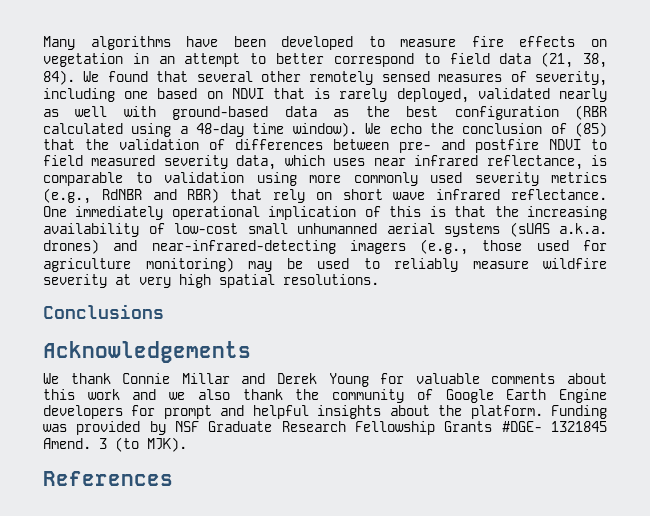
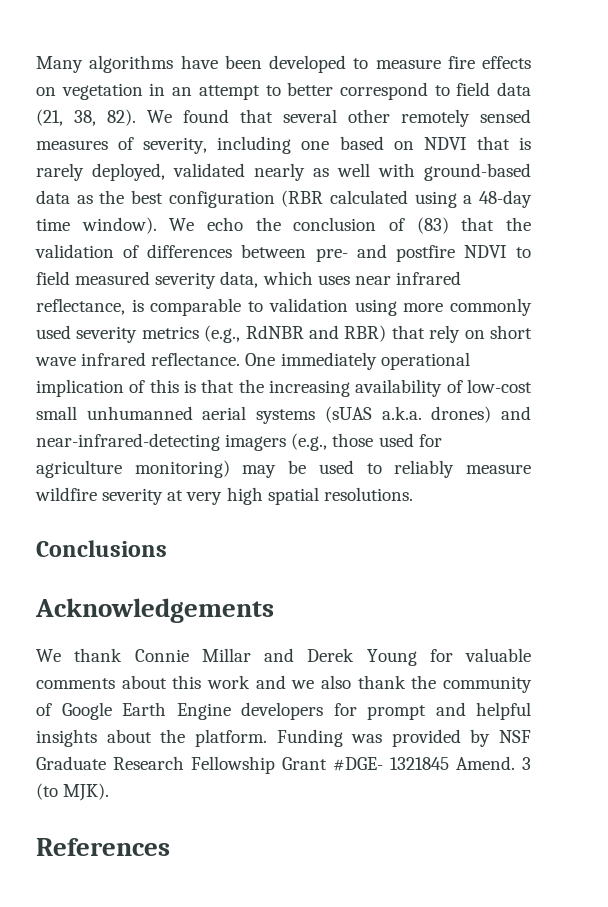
[43,70,75,85] 84). -> [107,109,136,126] 82).
[575,122,608,137] (85) -> [416,217,449,234] (83)
[444,421,493,432] Grants -> [282,757,327,770] Grant

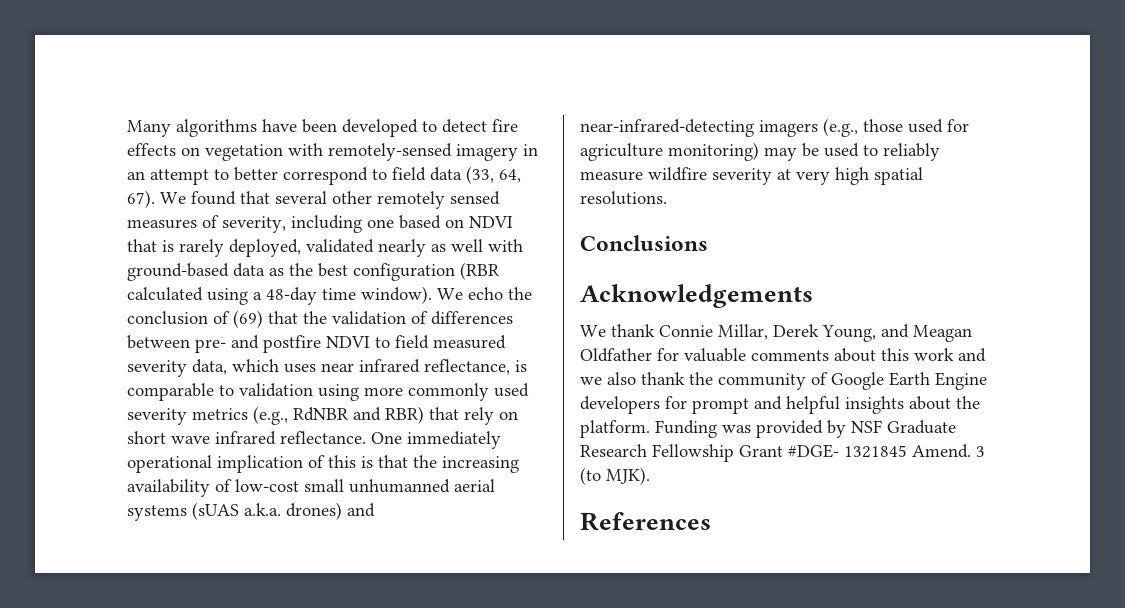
[375,59,441,69] measure -> [442,119,487,133] detect
(143, 91) none -> [288,143,518,161] with remotely-sensed imagery
[36,109,136,126] (21, 38, 82). -> [466,166,521,184] [127,190,155,208] (33, 64, 67).
[416,217,449,234] (83) -> [233,310,263,328] (69)
[201,648,417,666] Millar and Derek Young -> [718,324,972,342] [580,348,652,362] Millar, Derek Young, and Meagan Oldfather

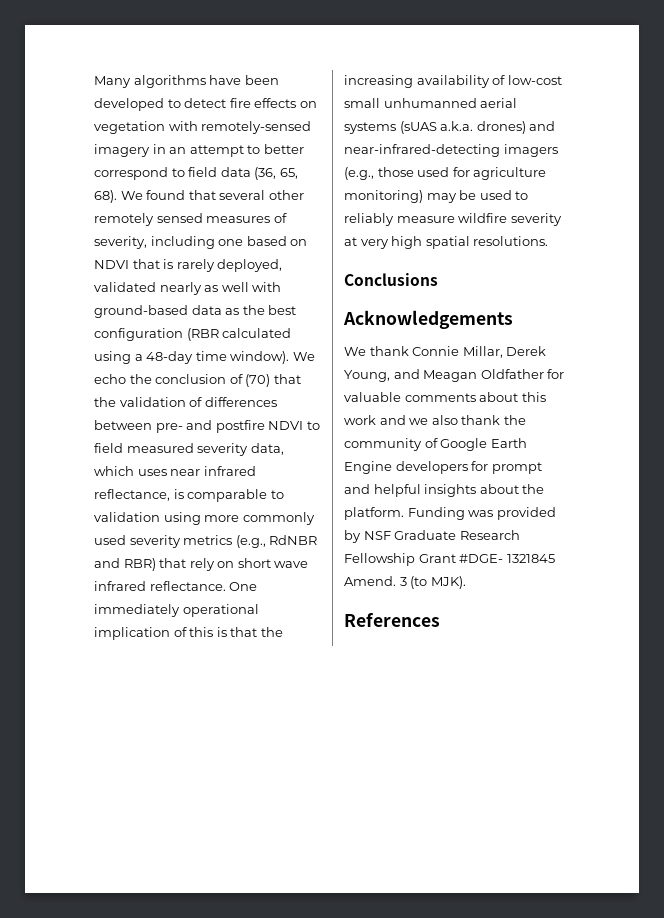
[466,166,521,184] [127,190,155,208] (33, 64, 67). -> [254,167,298,180] [94,190,117,203] (36, 65, 68).
[233,310,263,328] (69) -> [245,374,271,387] (70)

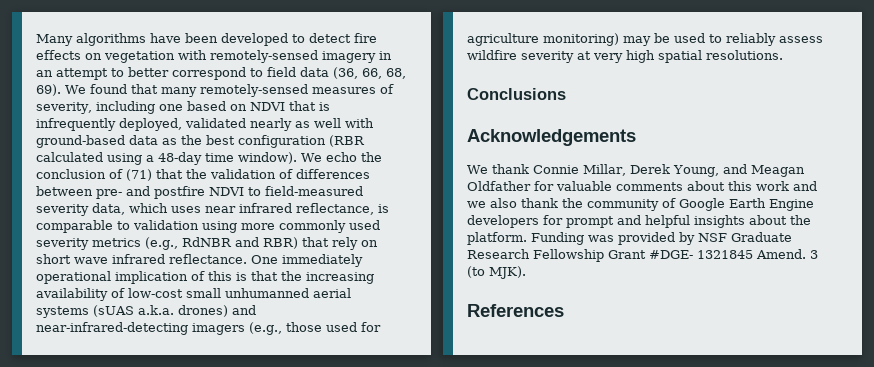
[279,168,298,179] [94,190,304,203] [94,213,203,226] 65, 68). We found that several other remotely sensed -> [362,68,406,79] [36,84,308,97] 66, 68, 69). We found that many remotely-sensed
[176,259,215,272] rarely -> [36,118,116,131] infrequently
[245,374,271,387] (70) -> [126,169,152,181] (71)
[94,443,194,453] field measured -> [265,186,363,196] field-measured
[396,216,455,223] measure -> [779,36,823,43] assess

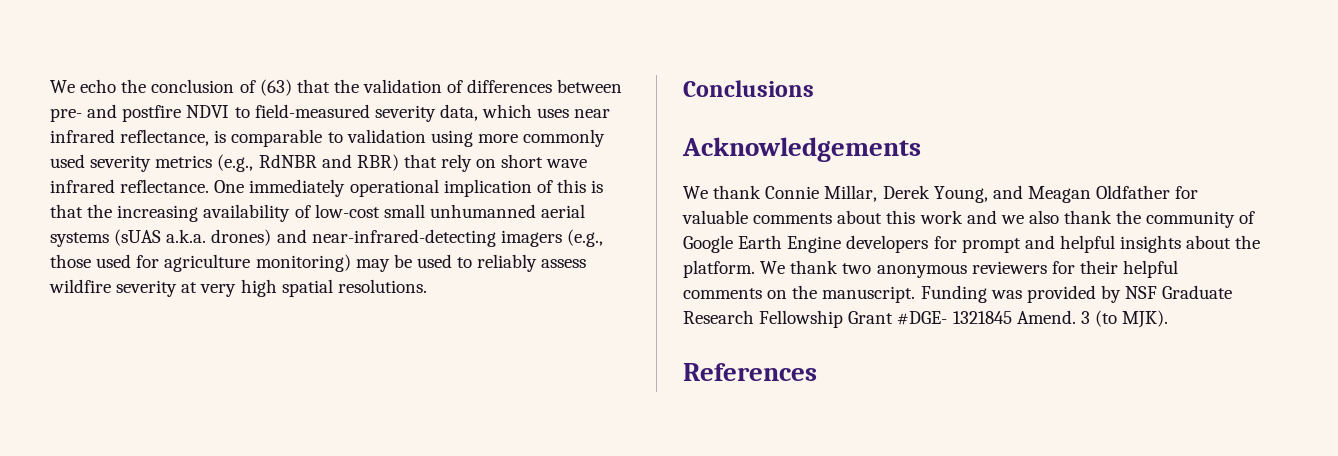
[36,33,377,46] [36,50,392,63] [36,67,406,80] [36,84,394,97] [36,101,330,114] [36,118,374,131] [36,135,365,148] [36,152,297,165] Many algorithms have been developed to detect fire effects on vegetation with remotely-sensed imagery in an attempt to better correspond to field data (36, 66, 68, 69). We found that many remotely-sensed measures of severity, including one based on NDVI that is infrequently deployed, validated nearly as well with ground-based data as the best configuration (RBR calculated using a 48-day time window). -> (50, 86) none
[126,169,152,181] (71) -> [259,79,292,96] (63)
(527, 238) none -> [760,260,1179,278] [683,285,916,303] We thank two anonymous reviewers for their helpful comments on the manuscript.

